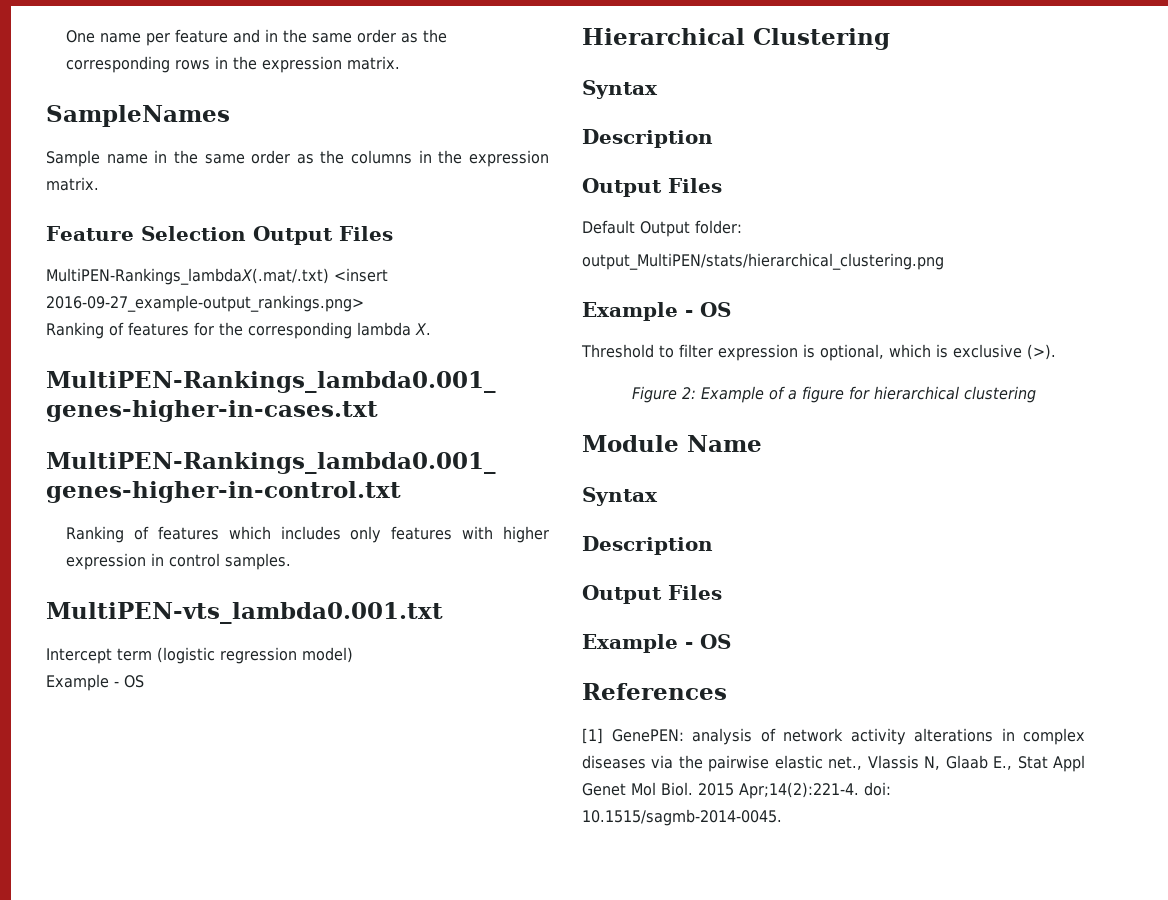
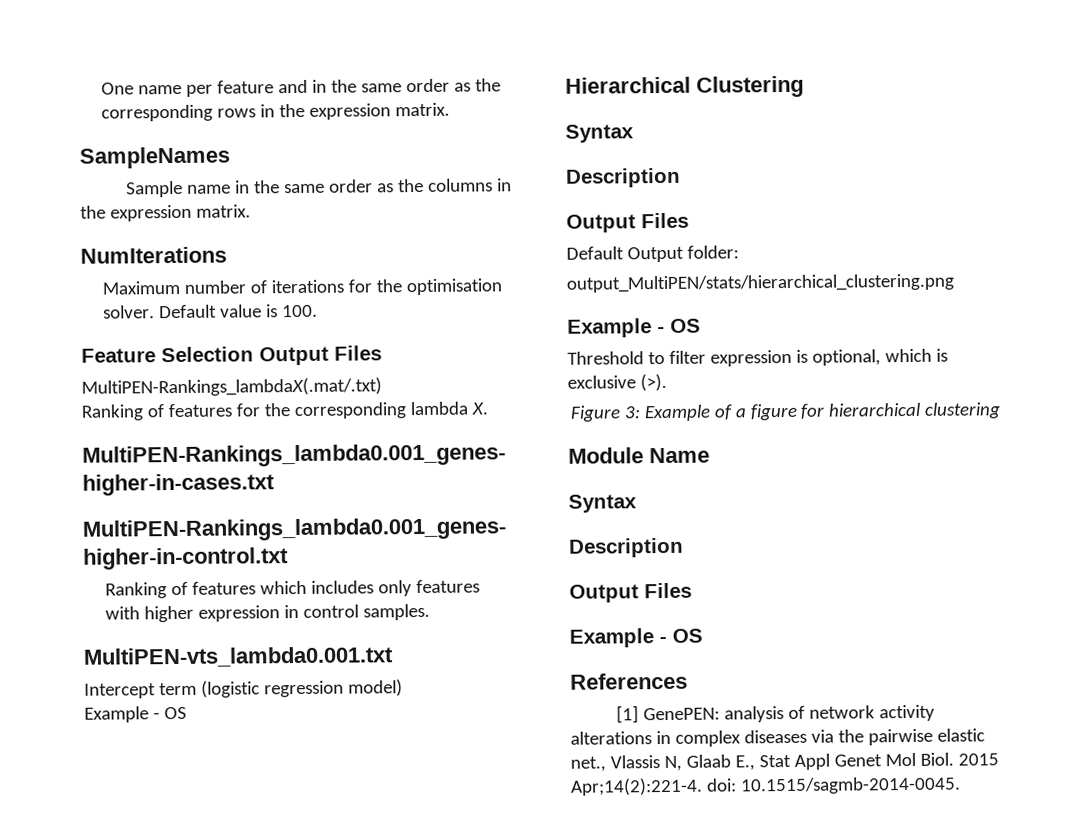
(99, 184) none -> [80,246,227,264] [102,278,503,296] [103,304,319,319] // NumIterations // Maximum number of iterations for the optimisation solver. Default value is 100.
[334,268,388,282] [46,295,364,312] <insert 2016-09-27_example-output_rankings.png> -> (382, 387) none
[681,387,696,399] 2: -> [623,406,641,419] 3:

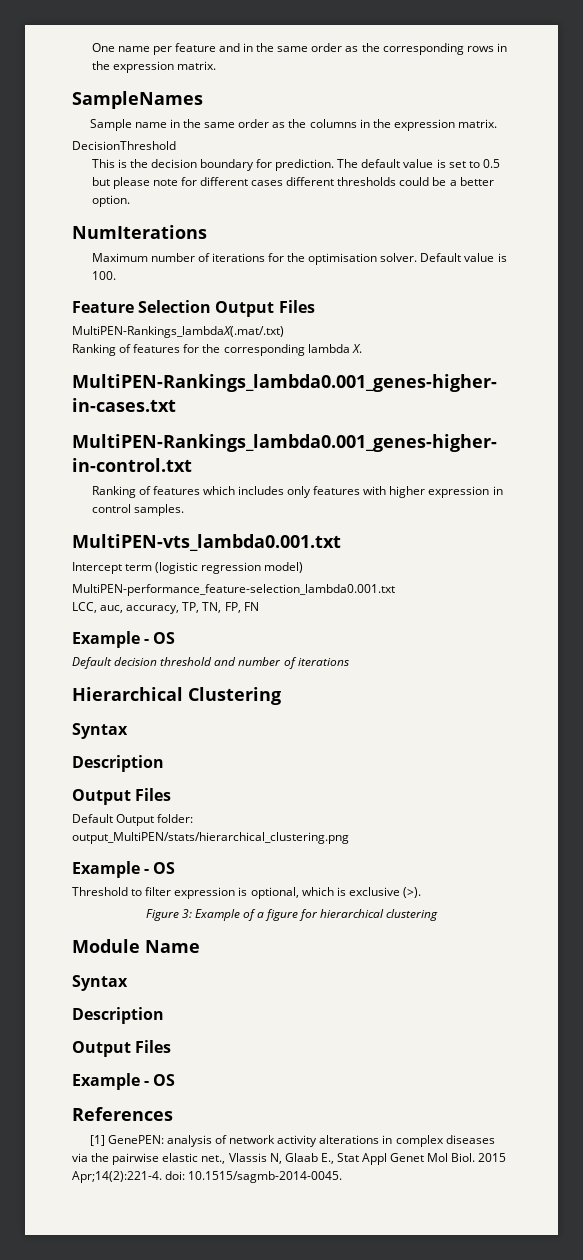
(251, 211) none -> [72,141,176,150] [91,159,500,171] [91,177,494,189] [91,195,130,207] // DecisionThreshold // This is the decision boundary for prediction. The default value is set to 0.5 but please note for different cases different thresholds could be a better option.
[84,706,187,723] Example - OS -> [72,584,395,596] [72,602,259,614] [72,631,176,648] [72,657,349,669] MultiPEN-performance_feature-selection_lambda0.001.txt // LCC, auc, accuracy, TP, TN, FP, FN // Example - OS // Default decision threshold and number of iterations

